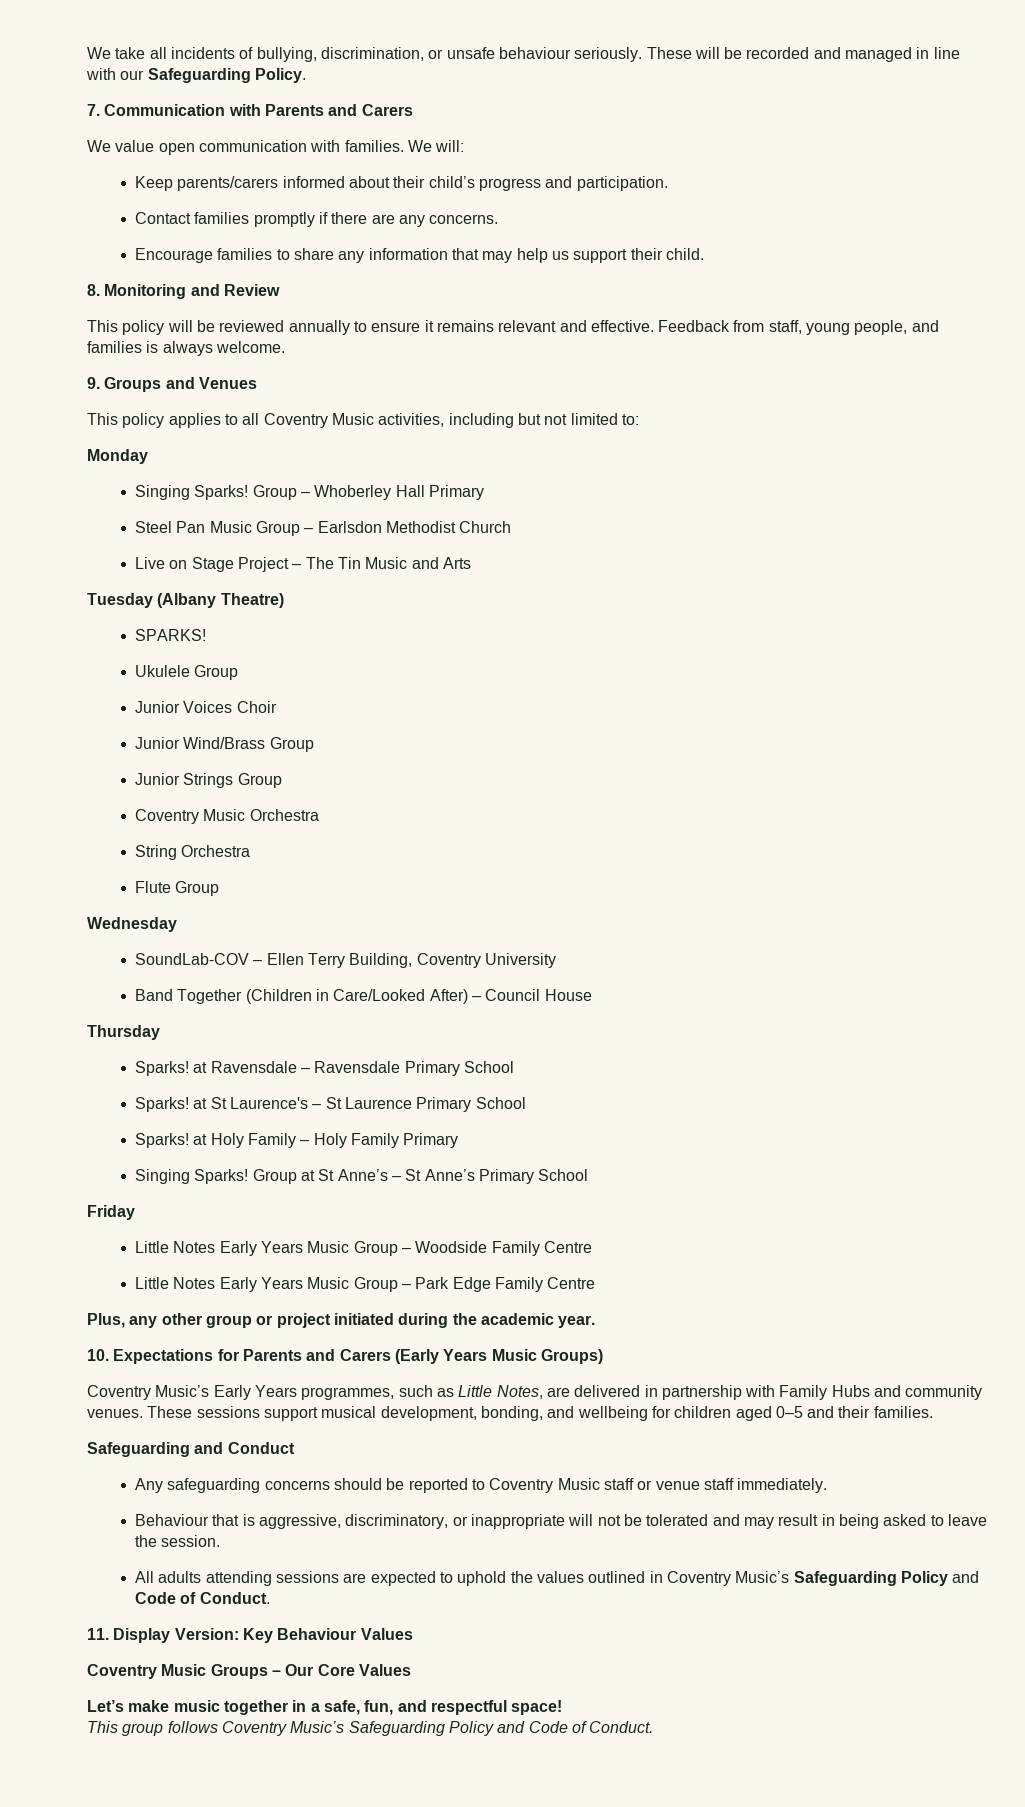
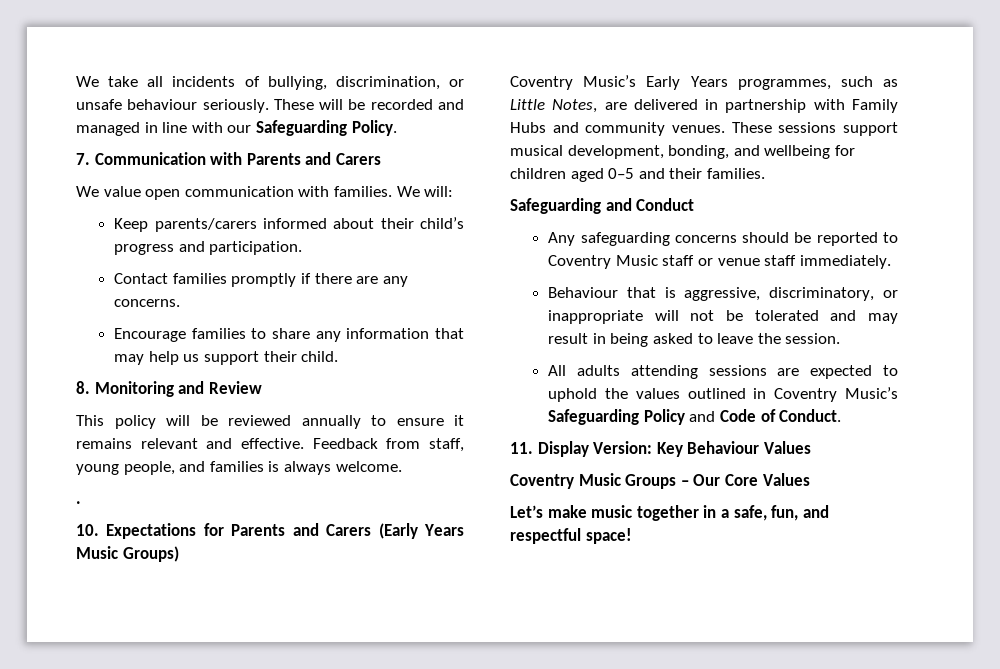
[87,377,257,392] [87,413,639,428] [87,449,148,464] [135,485,485,500] [135,521,512,536] [135,557,472,572] [87,593,284,608] [135,629,207,641] [135,665,239,680] [135,701,277,713] [135,737,314,752] [135,773,282,788] [135,809,319,824] [135,845,251,860] [135,881,220,896] [87,917,177,932] [135,953,557,968] [135,989,592,1004] [87,1025,160,1040] [135,1061,515,1076] [135,1097,526,1112] [135,1133,459,1148] [135,1169,589,1184] [87,1205,135,1220] [135,1241,593,1256] [135,1277,596,1292] [87,1313,596,1328] 9. Groups and Venues // This policy applies to all Coventry Music activities, including but not limited to: // Monday // Singing Sparks! Group – Whoberley Hall Primary // Steel Pan Music Group – Earlsdon Methodist Church // Live on Stage Project – The Tin Music and Arts // Tuesday (Albany Theatre) // SPARKS! // Ukulele Group // Junior Voices Choir // Junior Wind/Brass Group // Junior Strings Group // Coventry Music Orchestra // String Orchestra // Flute Group // Wednesday // SoundLab-COV – Ellen Terry Building, Coventry University // Band Together (Children in Care/Looked After) – Council House // Thursday // Sparks! at Ravensdale – Ravensdale Primary School // Sparks! at St Laurence's – St Laurence Primary School // Sparks! at Holy Family – Holy Family Primary // Singing Sparks! Group at St Anne’s – St Anne’s Primary School // Friday // Little Notes Early Years Music Group – Woodside Family Centre // Little Notes Early Years Music Group – Park Edge Family Centre // Plus, any other group or project initiated during the academic year. -> [76,501,81,504] .
[87,1721,654,1736] // This group follows Coventry Music’s Safeguarding Policy and Code of Conduct. -> (632, 536) none

